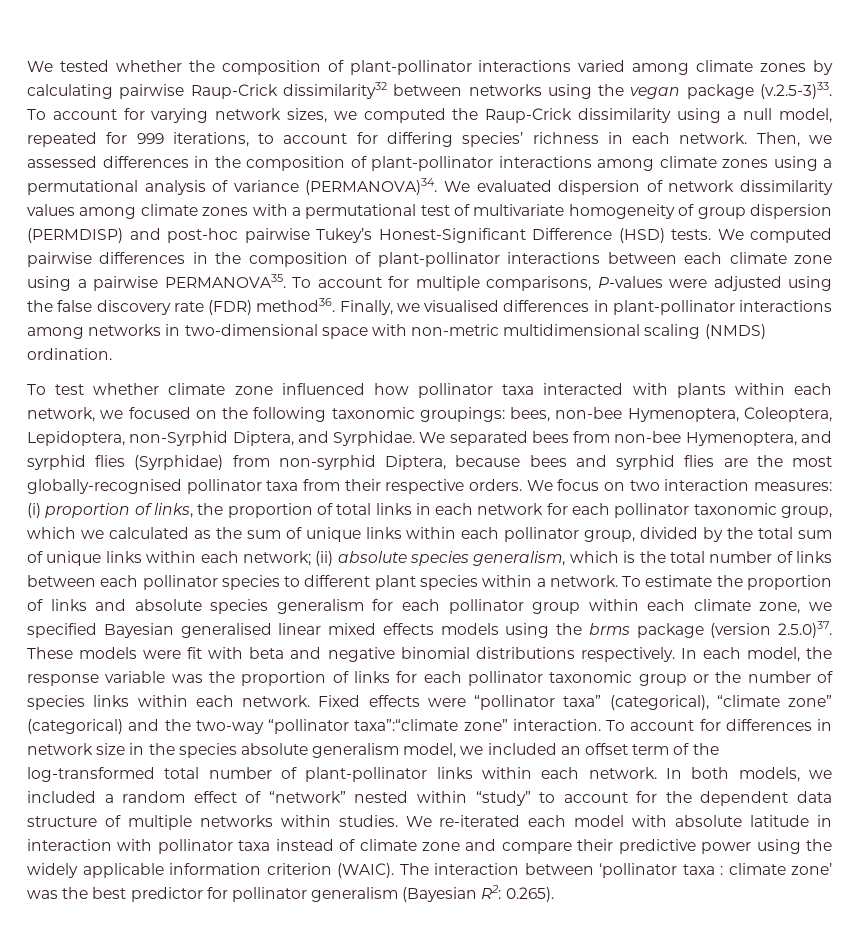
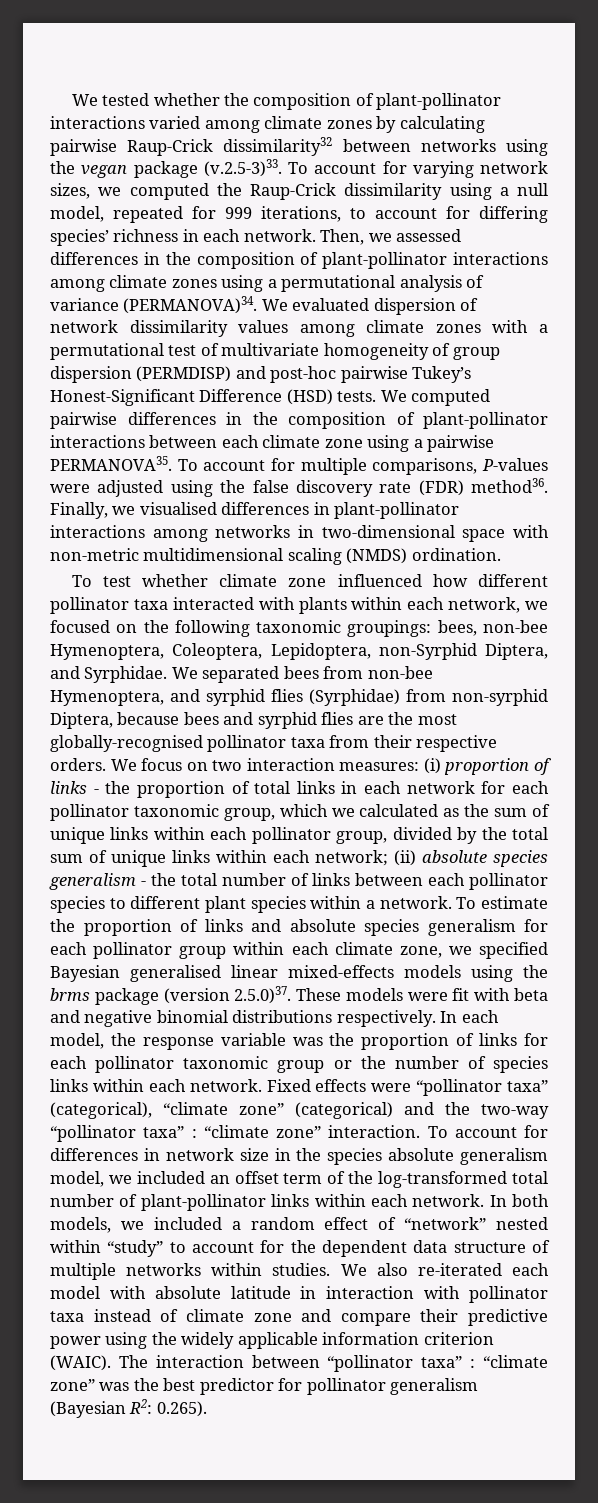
(409, 389) none -> [477,574,548,587] different
[153,503,193,518] links, -> [50,781,99,794] links -
[473,551,636,566] generalism, which is -> [49,873,146,890] generalism -
[328,623,434,635] mixed effects -> [288,965,394,978] mixed-effects
[354,719,459,731] taxa”:“climate -> [143,1125,269,1138] taxa” : “climate
(432, 821) none -> [376,1263,408,1276] also
[599,863,832,878] ‘pollinator taxa : climate zone’ -> [327,1355,548,1372] [50,1379,95,1391] “pollinator taxa” : “climate zone”

